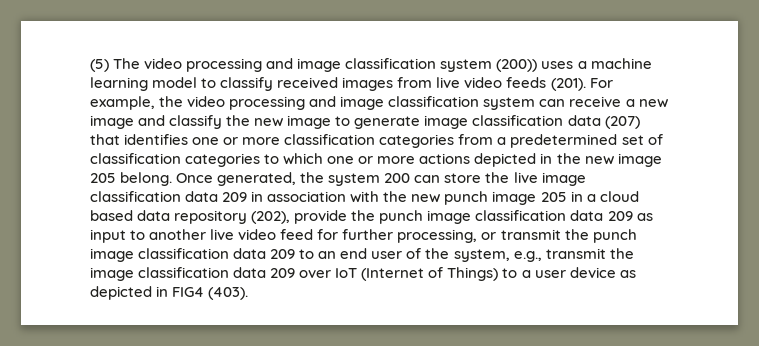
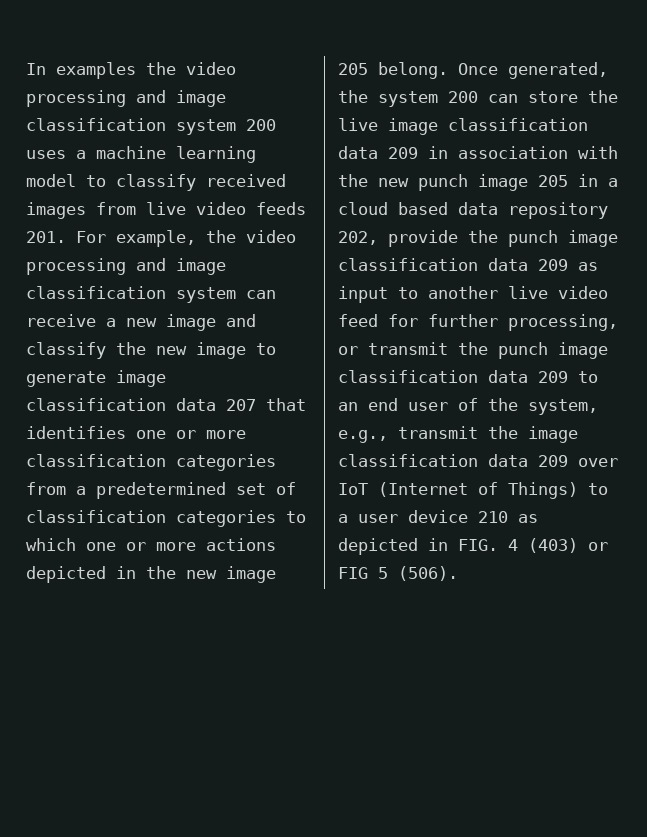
[90,58,538,72] (5) The video processing and image classification system (200)) -> [26,62,236,79] [26,90,226,107] [26,118,276,135] In examples the video processing and image classification system 200
[550,78,586,91] (201). -> [26,231,66,243] 201.
[604,116,640,129] (207) -> [226,399,256,411] 207
[251,211,291,224] (202), -> [338,231,378,245] 202,
(616, 272) none -> [478,511,508,523] 210
[172,287,249,300] FIG4 (403). -> [458,538,608,553] [338,566,458,581] FIG. 4 (403) or FIG 5 (506).

